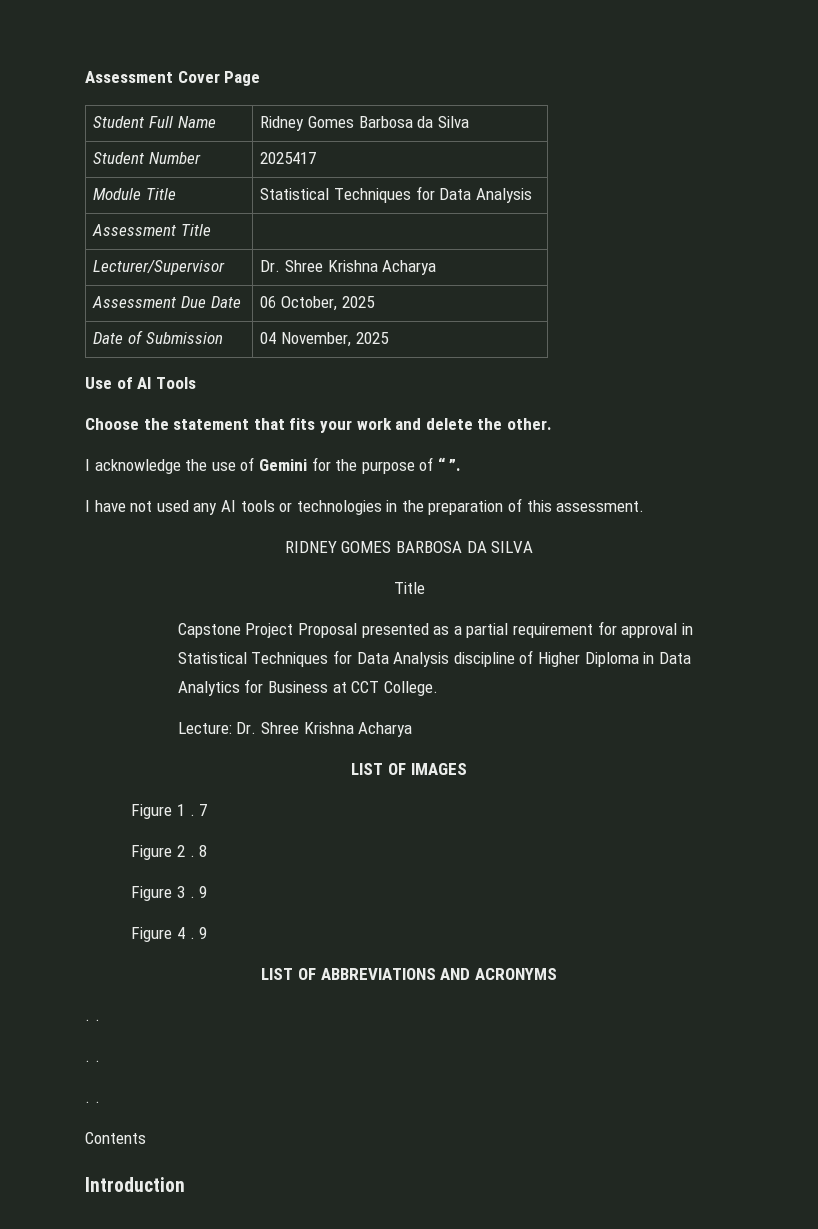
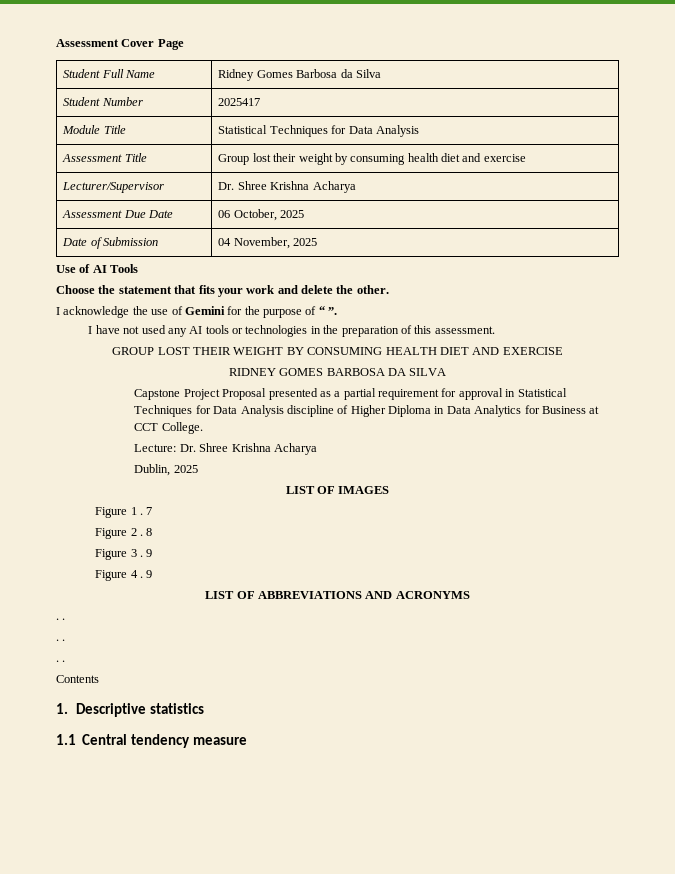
(212, 230) none -> [218,153,526,165] Group lost their weight by consuming health diet and exercise
(645, 506) none -> [112,347,563,355] // GROUP LOST THEIR WEIGHT BY CONSUMING HEALTH DIET AND EXERCISE
[393,582,425,594] // Title -> (447, 372) none
(413, 729) none -> [134,464,198,476] // Dublin, 2025
[85,1177,185,1192] Introduction -> [56,703,204,717] [56,734,248,748] 1. Descriptive statistics // 1.1 Central tendency measure

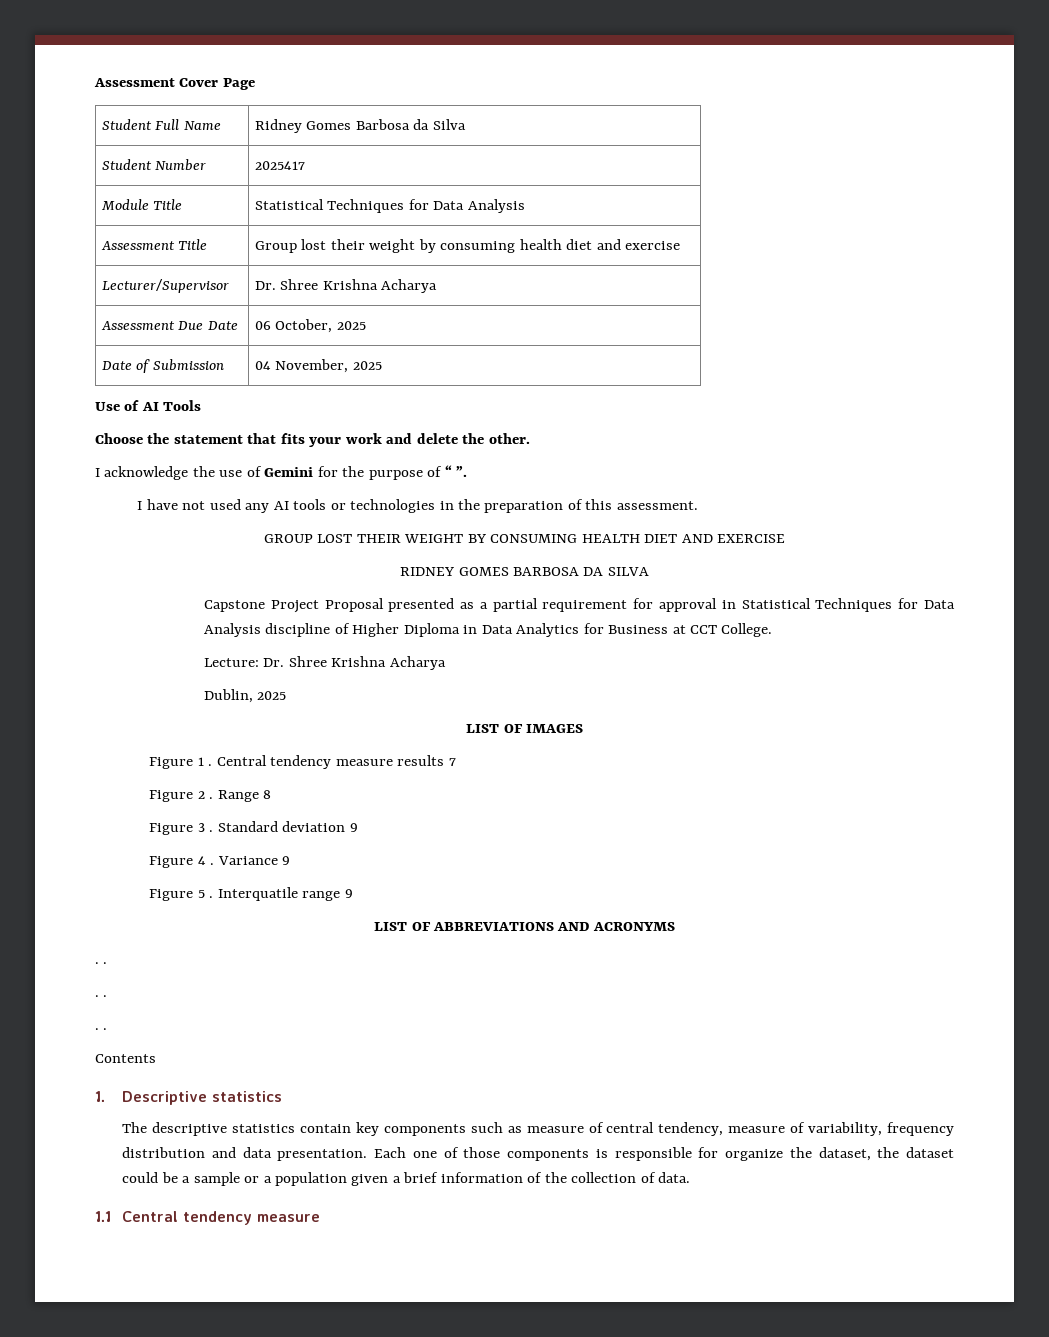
(143, 514) none -> [216,755,445,769] Central tendency measure results
(143, 535) none -> [217,790,259,802] Range
(143, 556) none -> [217,821,346,832] Standard deviation
(143, 577) none -> [217,856,291,865] [149,887,341,901] Variance 9 // Figure 5 . Interquatile range
(204, 708) none -> [122,1122,954,1136] [122,1147,955,1161] [122,1172,691,1186] // The descriptive statistics contain key components such as measure of central tendency, measure of variability, frequency distribution and data presentation. Each one of those components is responsible for organize the dataset, the dataset could be a sample or a population given a brief information of the collection of data.

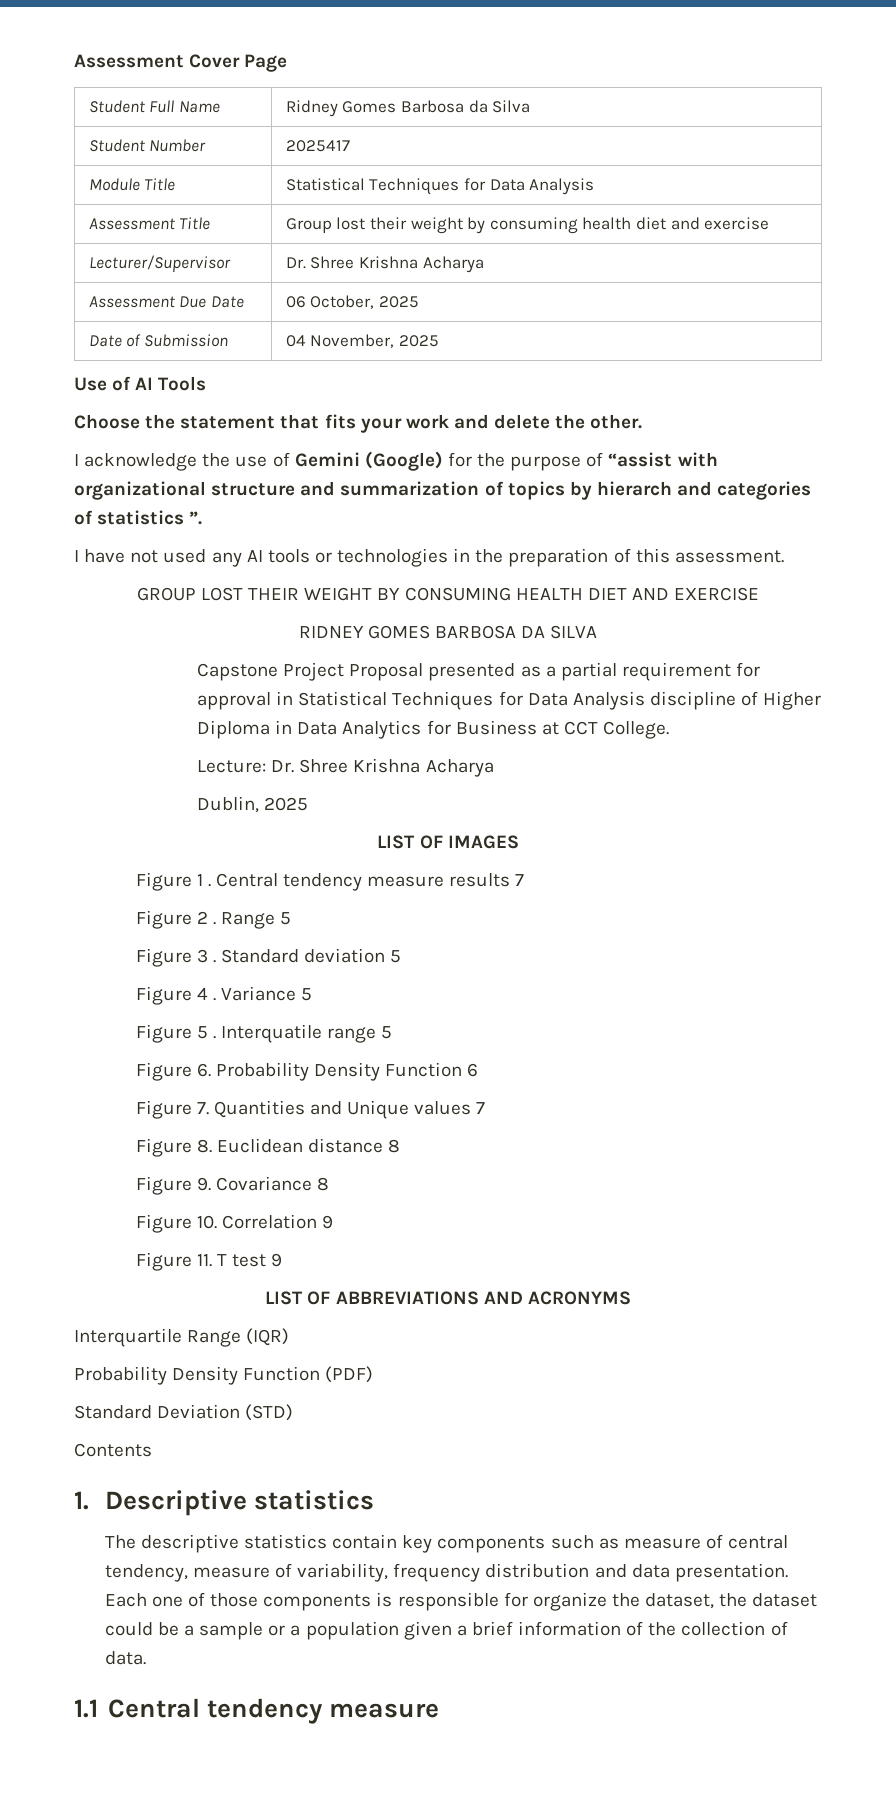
(314, 472) none -> [364,451,443,471] (Google)
[444,465,452,477] “ -> [608,452,718,467] [74,481,812,500] [74,510,185,525] “assist with organizational structure and summarization of topics by hierarch and categories of statistics
[263,790,272,799] 8 -> [280,912,292,925] 5
[349,823,358,832] 9 -> [390,950,402,963] 5
[282,856,291,865] 9 -> [301,988,313,1001] 5
(341, 896) none -> [381,1026,393,1039] [135,1062,479,1081] [135,1100,486,1119] [135,1138,401,1157] [135,1176,329,1195] [135,1214,333,1233] [135,1252,266,1271] 5 // Figure 6. Probability Density Function 6 // Figure 7. Quantities and Unique values 7 // Figure 8. Euclidean distance 8 // Figure 9. Covariance 8 // Figure 10. Correlation 9 // Figure 11. T test
[95,962,108,964] [95,995,108,997] [95,1028,108,1030] . . // . . // . . -> [74,1328,290,1347] [74,1366,374,1385] [74,1404,294,1421] Interquartile Range (IQR) // Probability Density Function (PDF) // Standard Deviation (STD)

